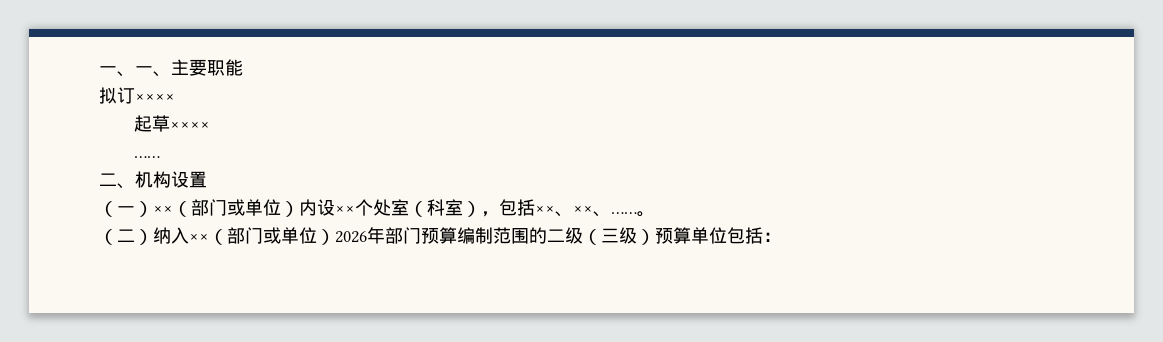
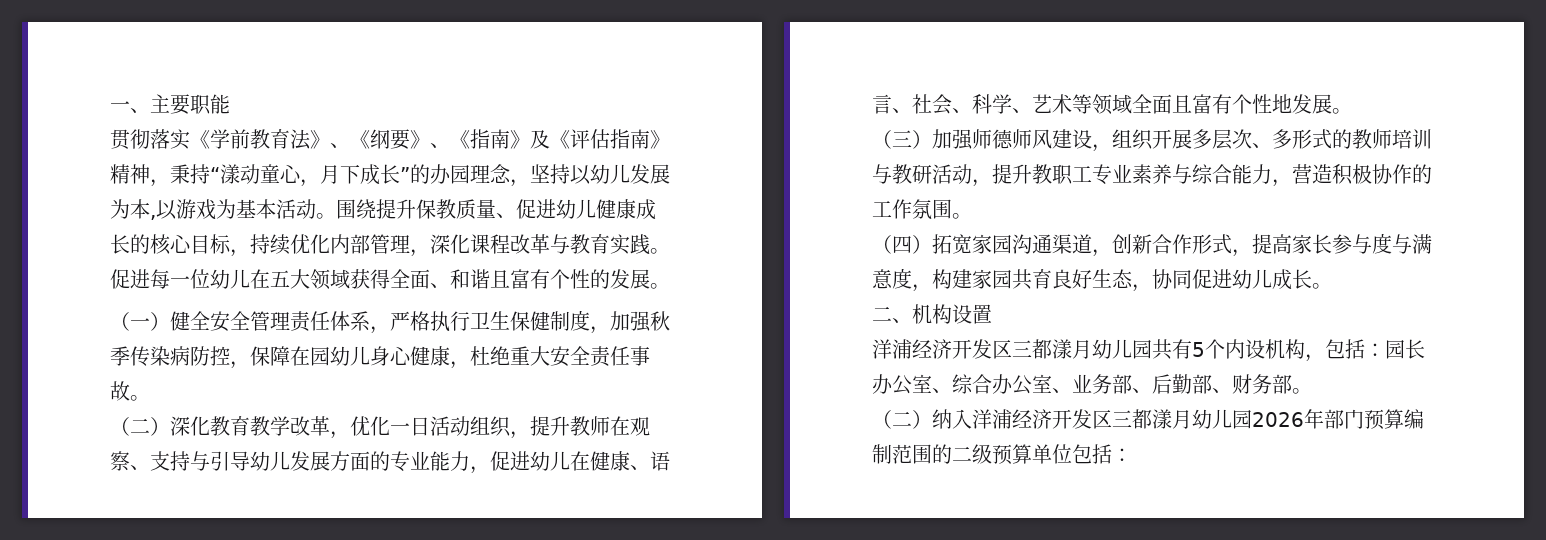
[99,66,171,77] 一、一、 -> [110,101,150,113] 一、
[99,87,175,104] [134,115,211,132] [134,156,161,158] [99,171,207,189] [99,199,655,217] [99,227,335,245] 拟订×××× // 起草×××× // …… // 二、机构设置 // （一）××（部门或单位）内设××个处室（科室），包括××、××、……。 // （二）纳入××（部门或单位） -> [110,129,670,150] [110,164,670,187] [110,199,656,220] [110,234,670,257] [110,269,670,290] [110,310,670,334] [110,346,650,369] [110,381,150,401] [110,416,650,439] [110,451,670,474] [872,94,1352,115] [872,129,1432,152] [872,164,1432,187] [872,199,972,220] [872,233,1432,257] [872,268,1332,292] [872,304,992,324] [872,339,1425,362] [872,374,1312,395] [872,409,1252,429] 贯彻落实《学前教育法》、《纲要》、《指南》及《评估指南》精神，秉持“漾动童心，月下成长”的办园理念，坚持以幼儿发展为本,以游戏为基本活动。围绕提升保教质量、促进幼儿健康成长的核心目标，持续优化内部管理，深化课程改革与教育实践。促进每一位幼儿在五大领域获得全面、和谐且富有个性的发展。 // （一）健全安全管理责任体系，严格执行卫生保健制度，加强秋季传染病防控，保障在园幼儿身心健康，杜绝重大安全责任事故。 // （二）深化教育教学改革，优化一日活动组织，提升教师在观察、支持与引导幼儿发展方面的专业能力，促进幼儿在健康、语言、社会、科学、艺术等领域全面且富有个性地发展。 // （三）加强师德师风建设，组织开展多层次、多形式的教师培训与教研活动，提升教职工专业素养与综合能力，营造积极协作的工作氛围。 // （四）拓宽家园沟通渠道，创新合作形式，提高家长参与度与满意度，构建家园共育良好生态，协同促进幼儿成长。 // 二、机构设置 // 洋浦经济开发区三都漾月幼儿园共有5个内设机构，包括：园长办公室、综合办公室、业务部、后勤部、财务部。 // （二）纳入洋浦经济开发区三都漾月幼儿园
[583,227,655,245] （三级） -> (992, 454) none

